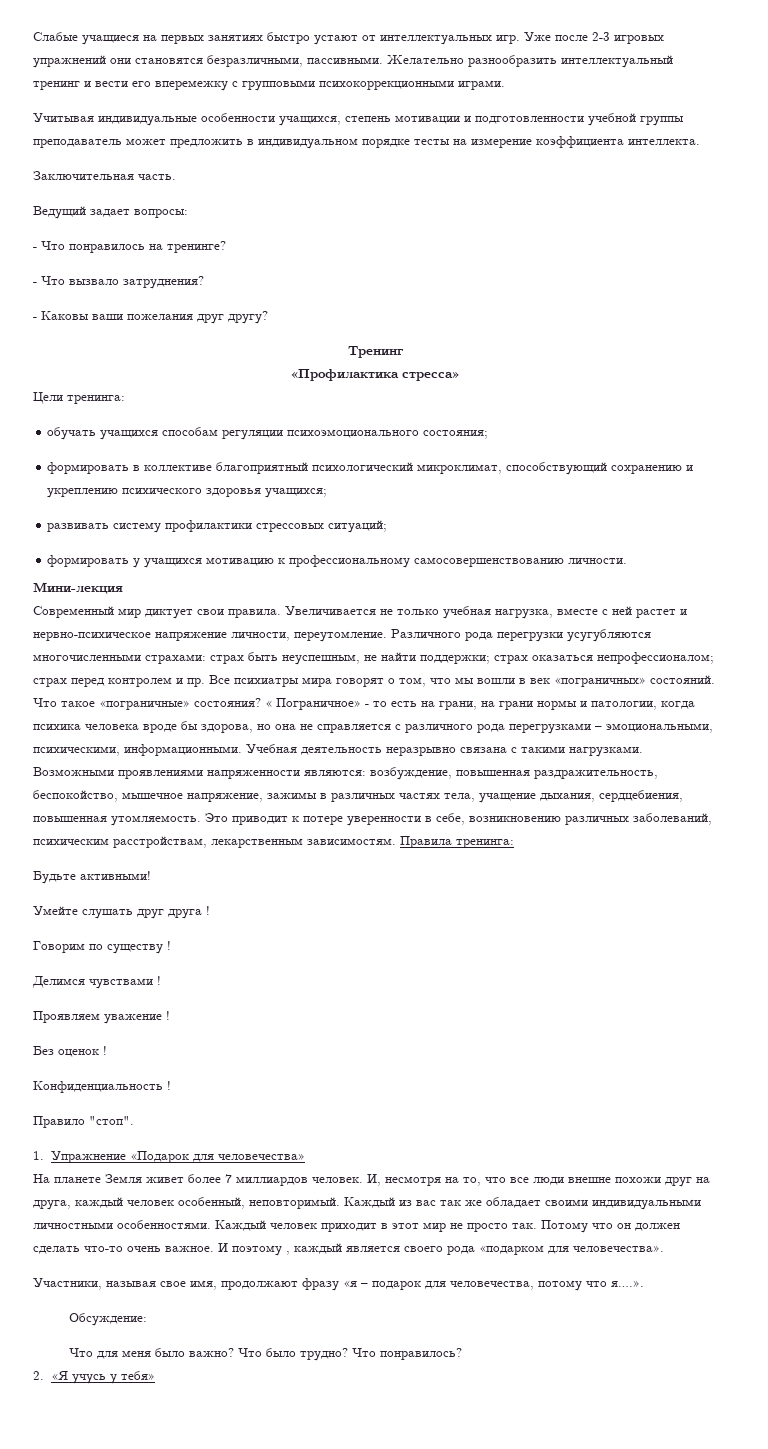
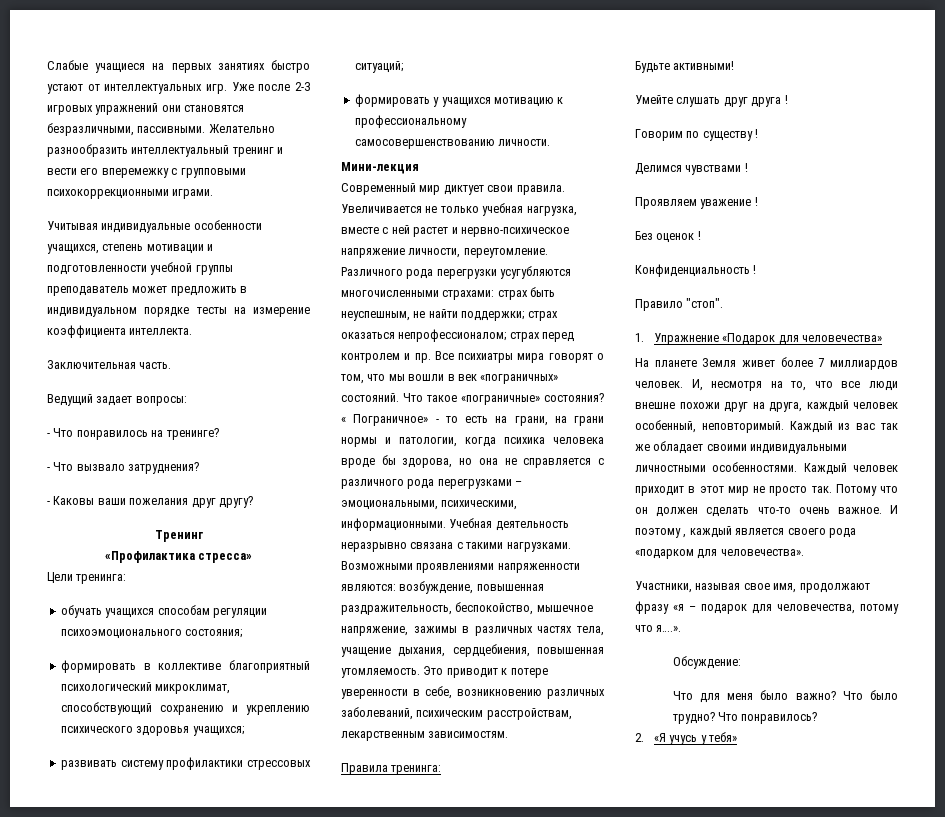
(396, 841) none -> (509, 734) //

